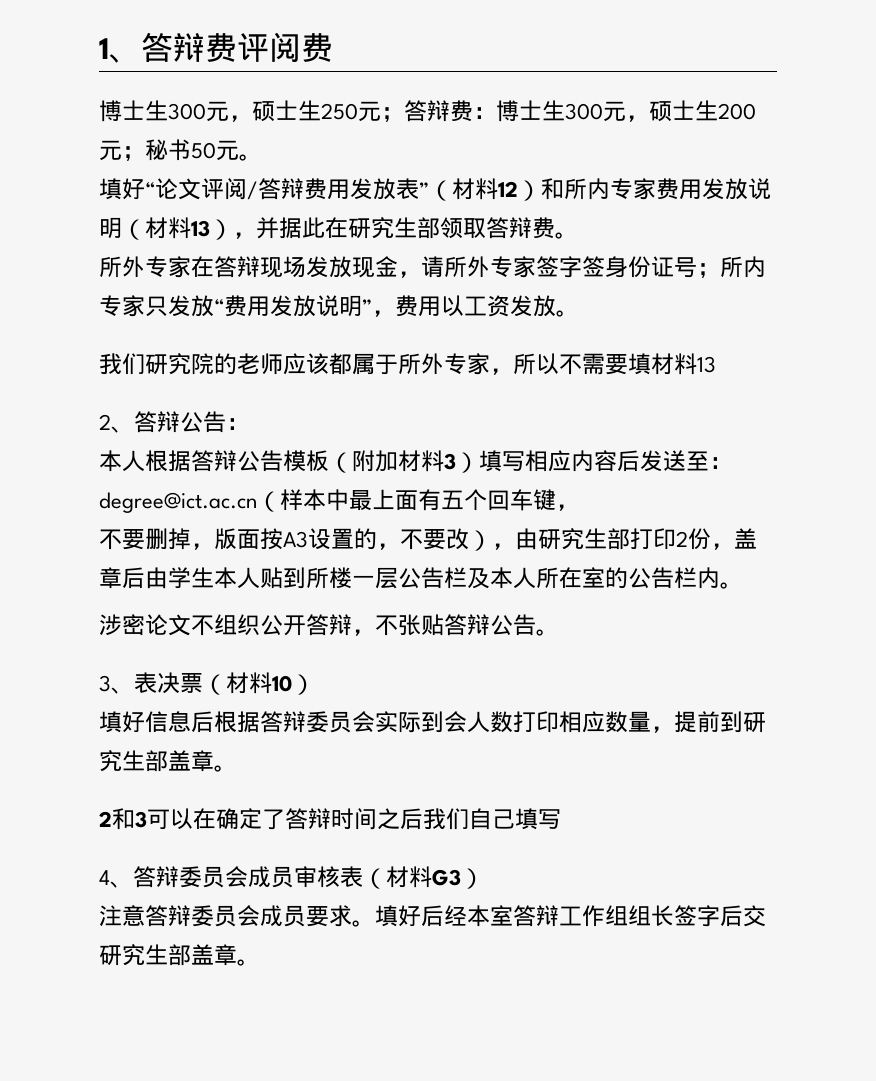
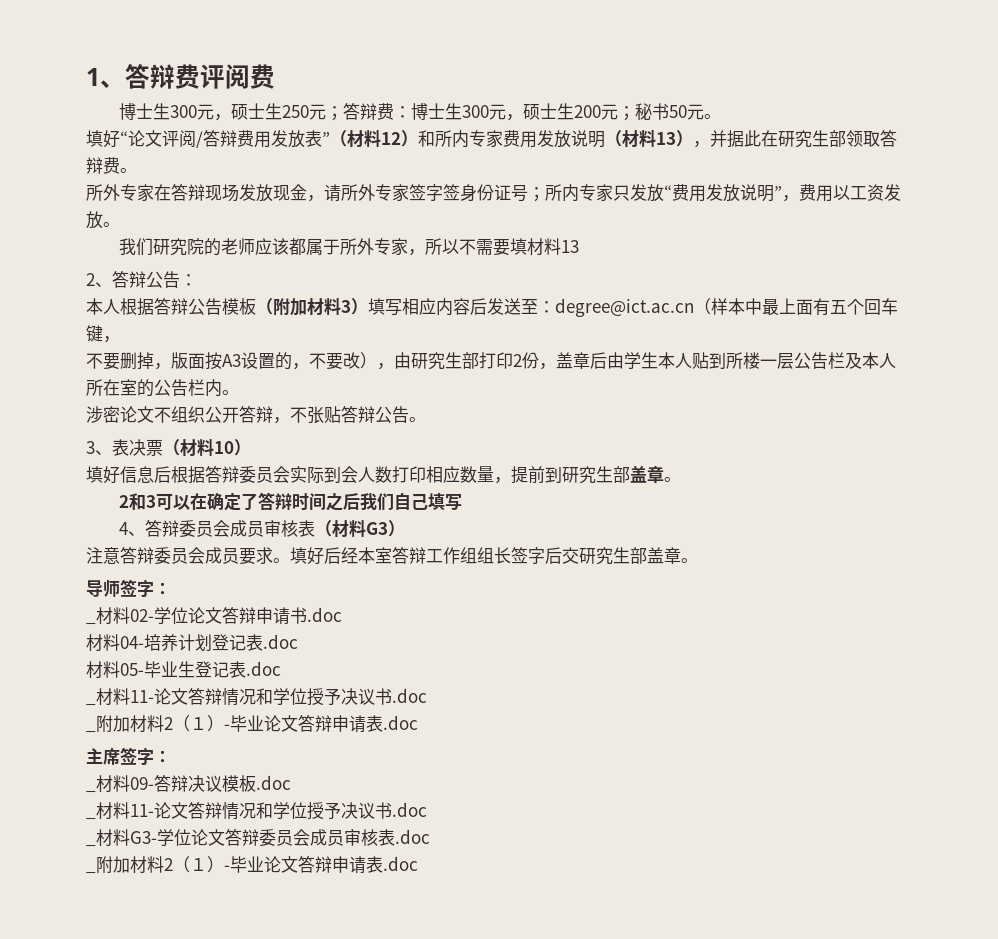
(260, 962) none -> [86,579,171,597] [86,606,342,625] [86,634,298,651] [86,661,281,678] [86,687,427,706] [86,714,418,733] [86,747,171,765] [86,774,291,793] [86,801,427,820] [86,828,430,847] [86,855,418,874] // 导师签字： // _材料02-学位论文答辩申请书.doc // 材料04-培养计划登记表.doc // 材料05-毕业生登记表.doc // _材料11-论文答辩情况和学位授予决议书.doc // _附加材料2（１）-毕业论文答辩申请表.doc // 主席签字： // _材料09-答辩决议模板.doc // _材料11-论文答辩情况和学位授予决议书.doc // _材料G3-学位论文答辩委员会成员审核表.doc // _附加材料2（１）-毕业论文答辩申请表.doc

